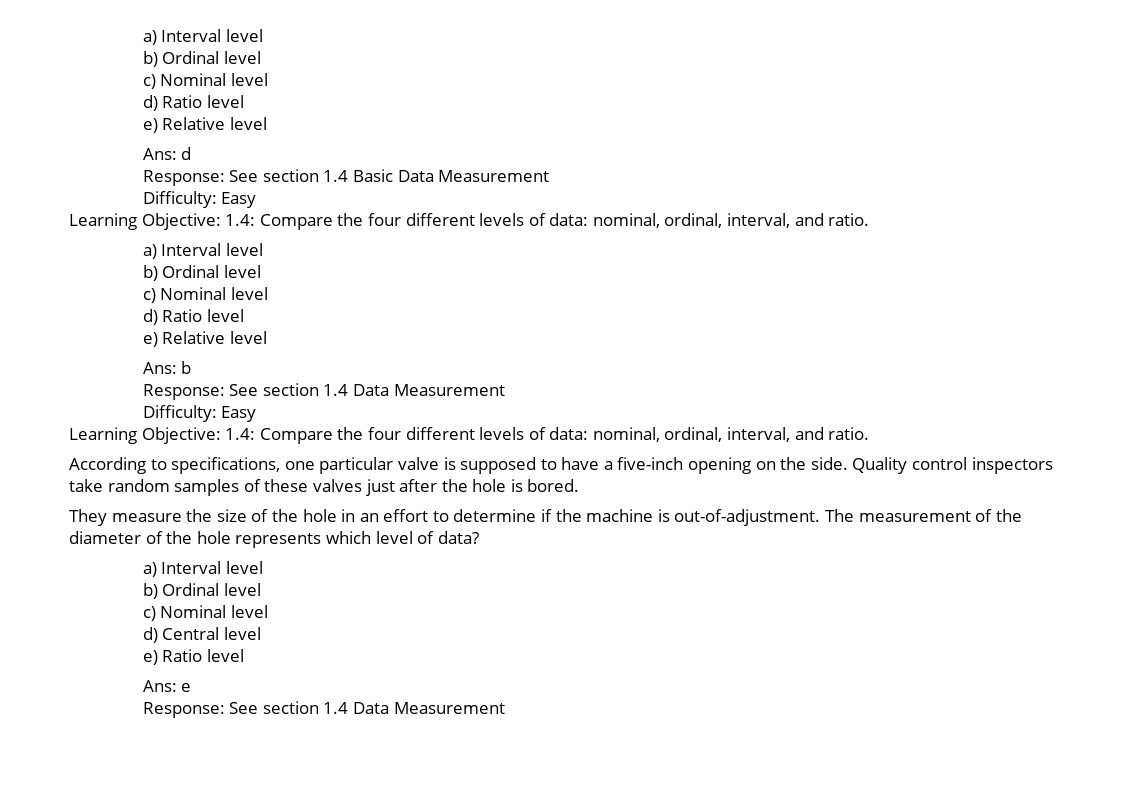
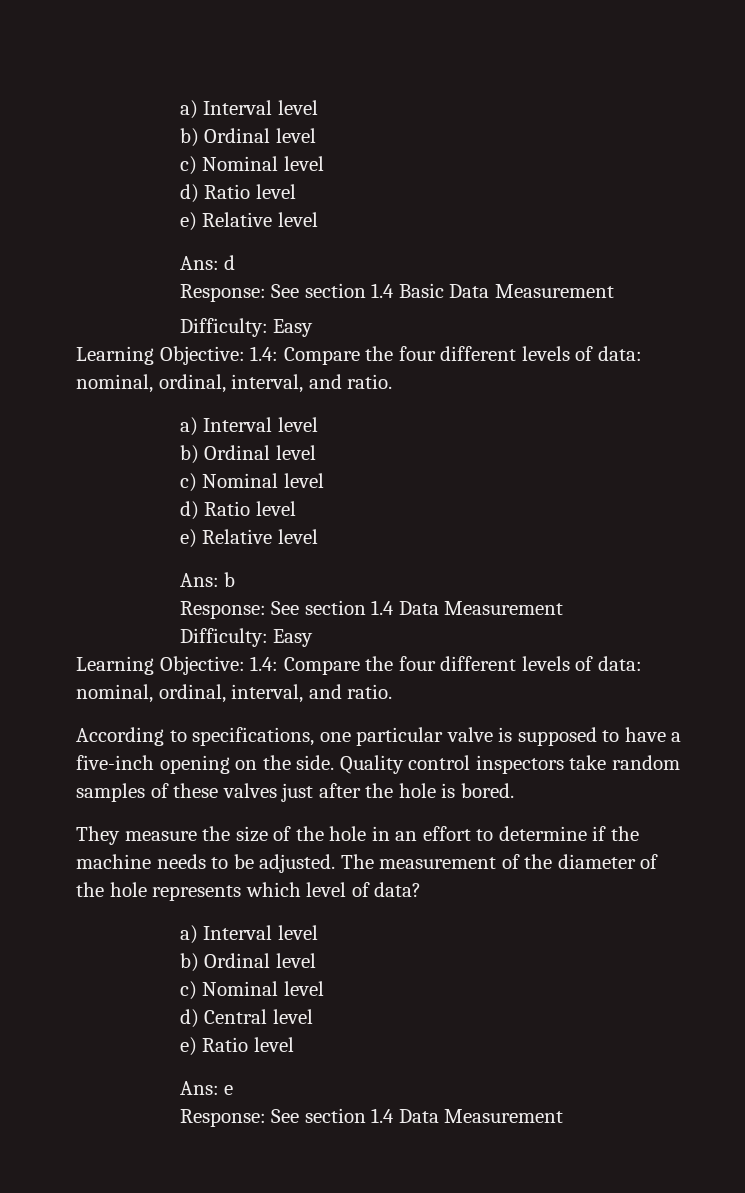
[657,509,821,526] is out-of-adjustment. -> [156,854,336,873] needs to be adjusted.

